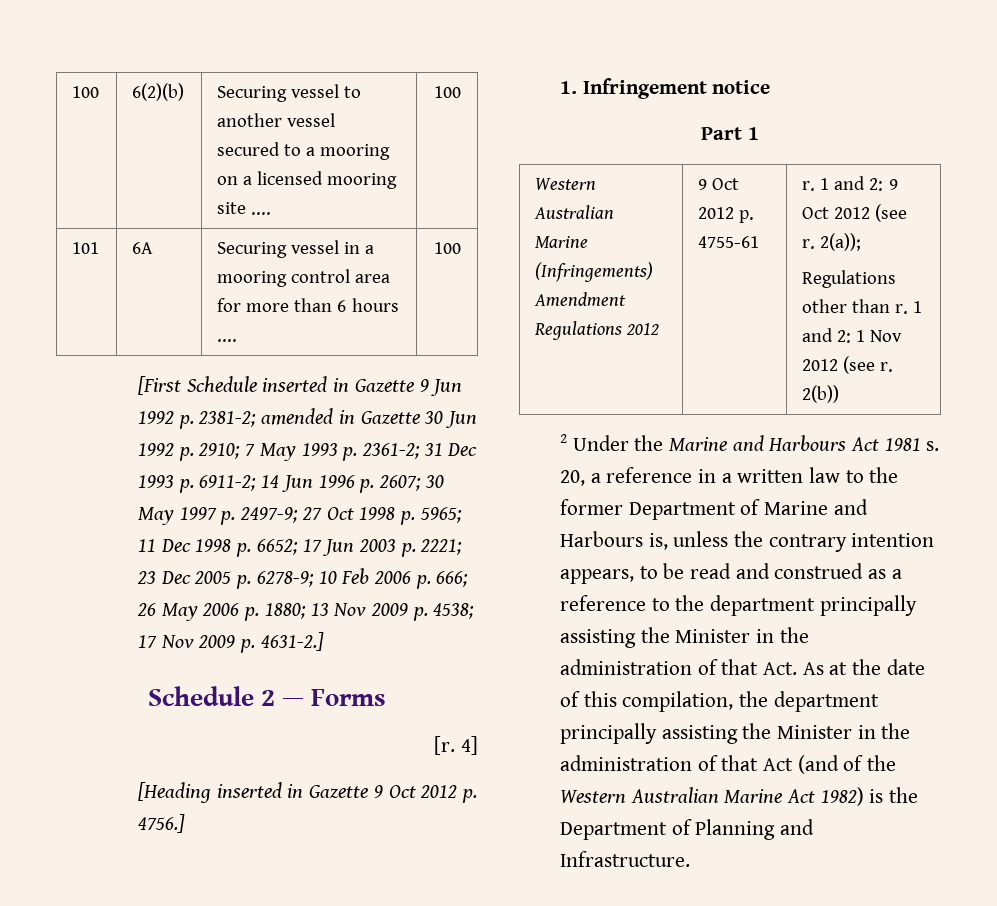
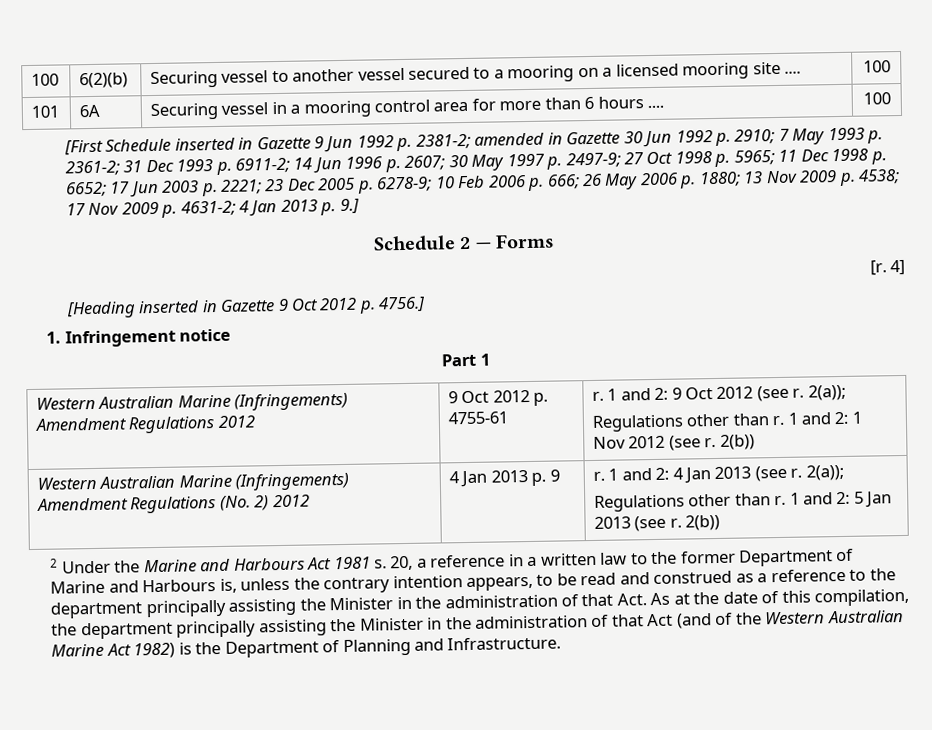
[260,632,324,651] 4631-2.] -> [180,198,360,217] 4631-2; 4 Jan 2013 p. 9.]
(840, 394) none -> [36,472,350,491] [36,494,310,514] [448,469,560,488] [592,464,844,484] [593,491,893,512] [593,514,721,532] // Western Australian Marine (Infringements) Amendment Regulations (No. 2) 2012 | 4 Jan 2013 p. 9 | r. 1 and 2: 4 Jan 2013 (see r. 2(a)); // Regulations other than r. 1 and 2: 5 Jan 2013 (see r. 2(b))

